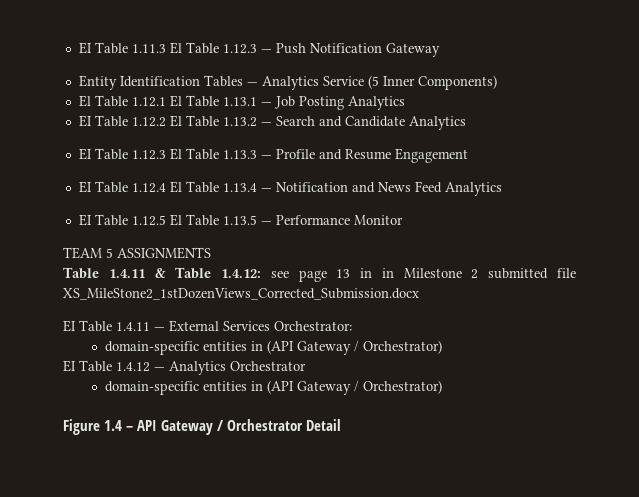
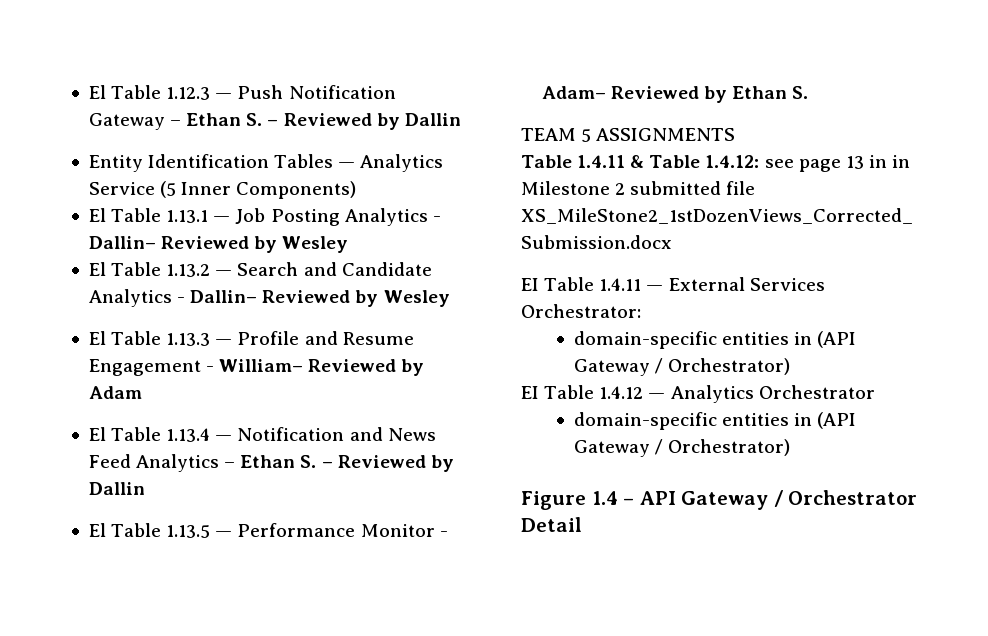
[78,42,219,54] EI Table 1.11.3 El Table -> [88,85,162,99] El Table
(440, 50) none -> [170,113,461,130] – Ethan S. – Reviewed by Dallin
[131,95,219,107] 1.12.1 El Table -> (162, 215) none
[78,115,219,127] // EI Table 1.12.2 El Table -> [432,216,441,222] [88,236,349,253] [88,262,162,276] - Dallin– Reviewed by Wesley // El Table
[78,148,219,160] // EI Table 1.12.3 El Table -> [177,290,450,307] [88,331,162,345] - Dallin– Reviewed by Wesley // El Table
[78,181,219,193] // EI Table 1.12.4 El Table -> [206,359,425,376] [88,386,142,399] [88,427,162,441] - William– Reviewed by Adam // El Table
[78,214,219,226] // EI Table 1.12.5 El Table -> [224,455,454,472] [88,482,145,495] [88,523,162,537] – Ethan S. – Reviewed by Dallin // El Table
(403, 220) none -> [439,531,448,537] [541,86,809,103] - Adam– Reviewed by Ethan S.

